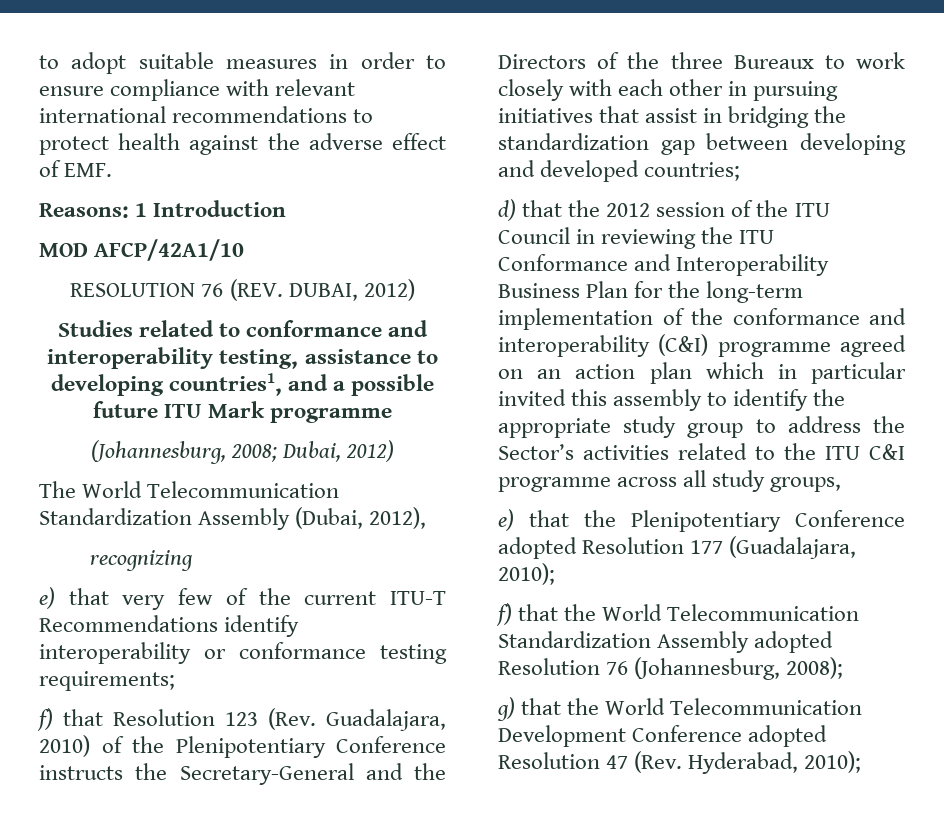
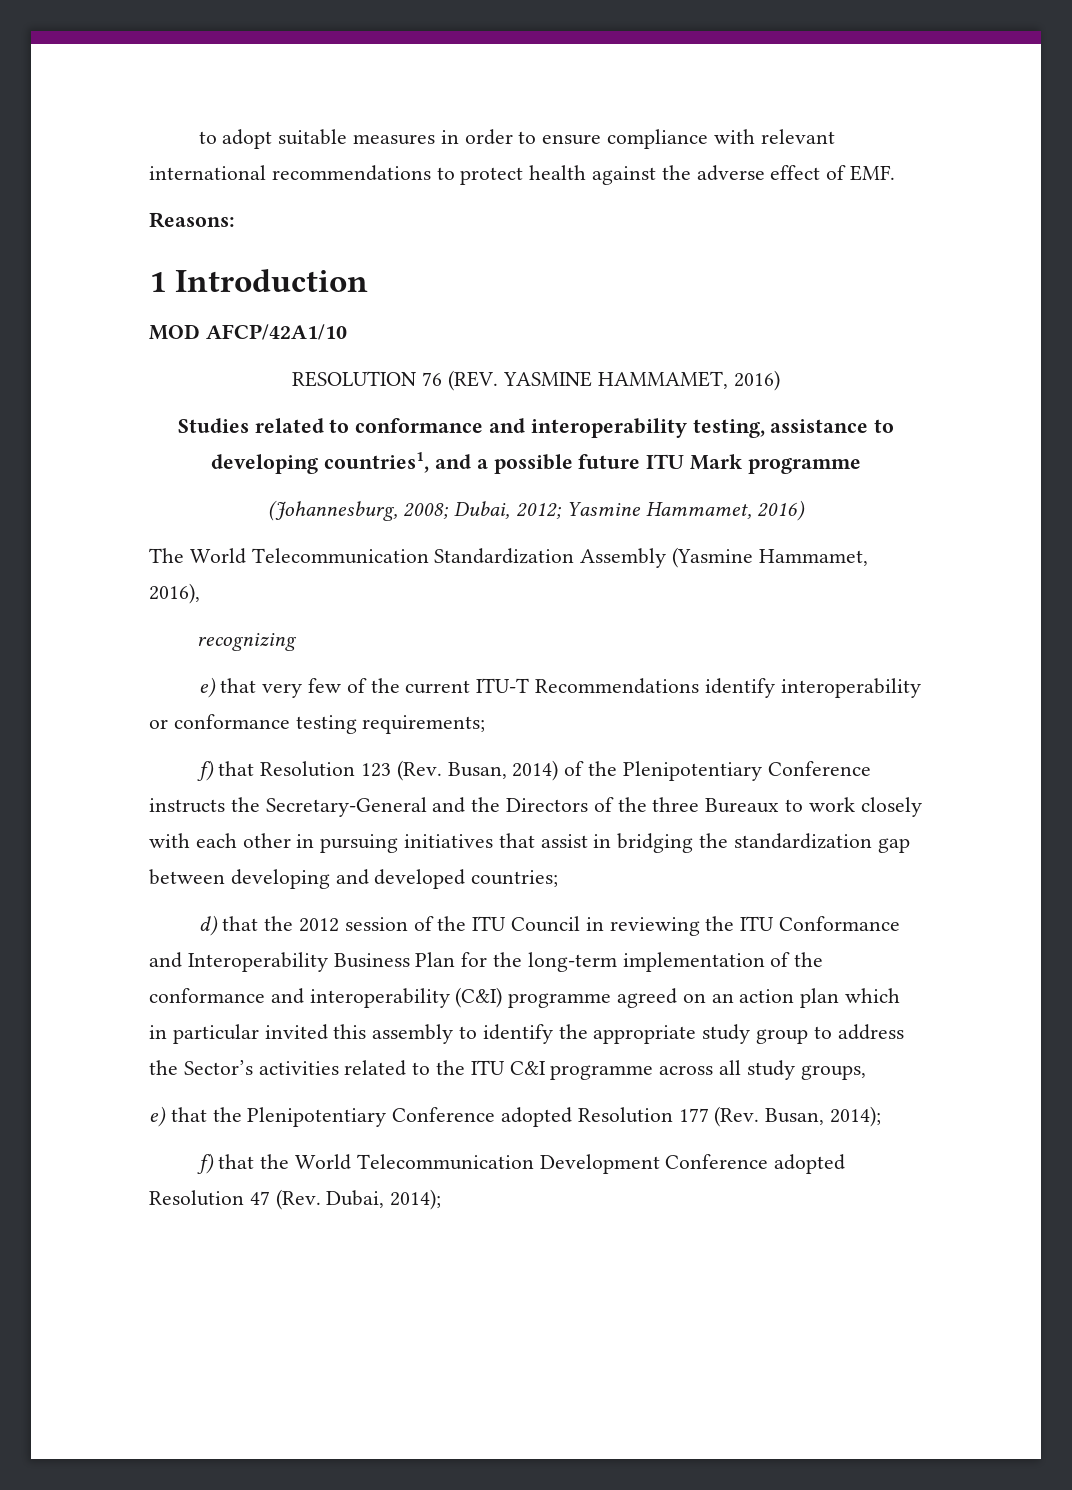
(129, 210) none -> (235, 220) //
[288,279,415,301] DUBAI, 2012) -> [502,370,780,391] YASMINE HAMMAMET, 2016)
[346,440,395,462] 2012) -> [516,500,806,521] 2012; Yasmine Hammamet, 2016)
[295,507,427,529] (Dubai, 2012), -> [672,547,868,568] [149,583,200,604] (Yasmine Hammamet, 2016),
[326,709,446,731] [39,735,90,757] Guadalajara, 2010) -> [447,760,559,781] Busan, 2014)
[729,536,857,559] [498,563,555,585] (Guadalajara, 2010); -> [714,1106,882,1127] (Rev. Busan, 2014);
[498,631,834,653] [498,657,844,680] [497,697,863,721] Standardization Assembly adopted Resolution 76 (Johannesburg, 2008); // g) that the World Telecommunication -> (534, 1162) none
[688,751,862,774] Hyderabad, 2010); -> [326,1189,442,1210] Dubai, 2014);

